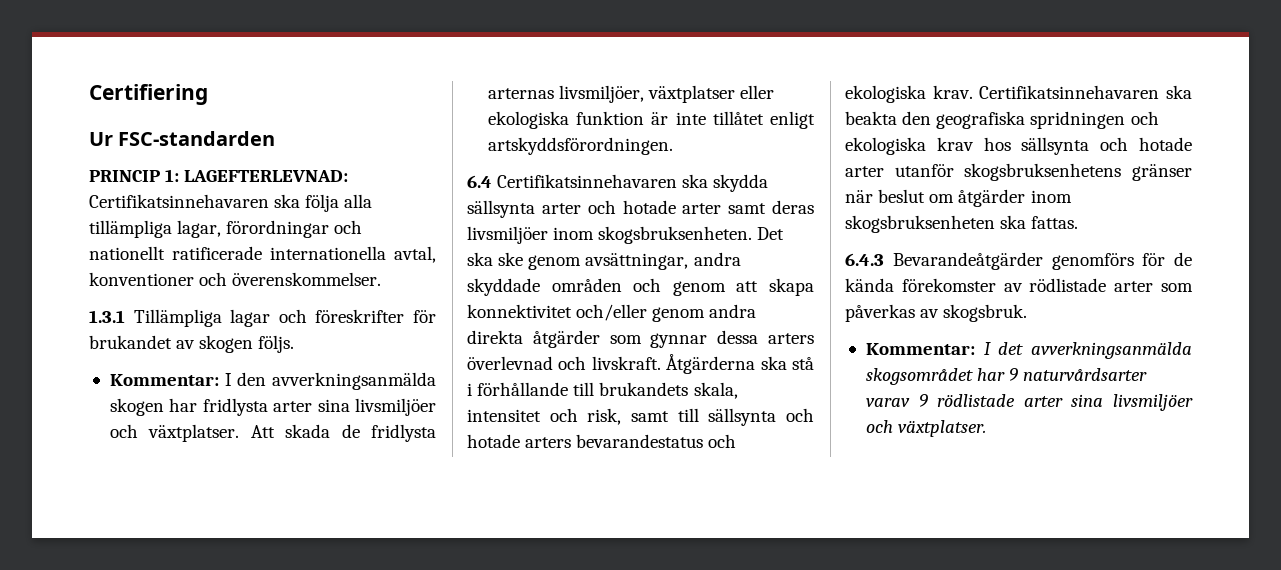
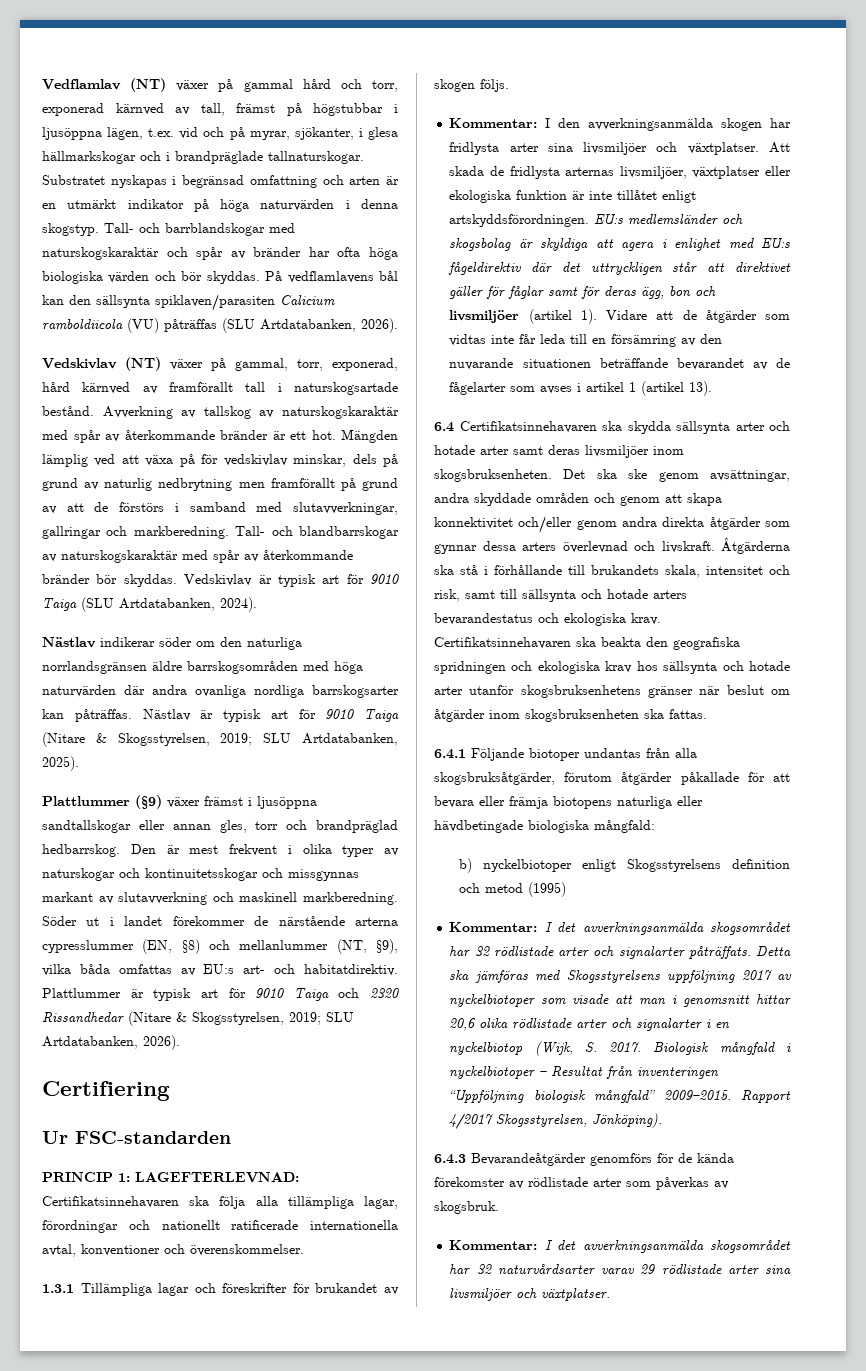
(89, 94) none -> [42,78,399,92] [42,103,398,116] [42,127,398,140] [42,151,364,164] [42,175,400,188] [42,199,398,212] [42,223,295,236] [42,247,398,260] [42,271,398,284] [42,294,335,311] [42,318,398,333] [42,357,398,371] [42,382,398,395] [42,406,399,419] [42,429,398,443] [42,454,399,467] [42,478,398,491] [42,502,398,515] [42,526,399,539] [42,550,353,563] [42,574,399,587] [42,597,257,612] [42,637,302,650] [42,661,363,674] [42,685,399,698] [42,709,399,722] [42,732,398,747] [42,756,79,771] [42,795,317,809] [42,820,398,833] [42,844,399,857] [42,868,359,881] [42,892,398,905] [42,916,398,926] [42,939,398,954] [42,964,398,976] [42,988,399,1001] [42,1011,354,1026] [42,1035,180,1050] Vedflamlav (NT) växer på gammal hård och torr, exponerad kärnved av tall, främst på högstubbar i ljusöppna lägen, t.ex. vid och på myrar, sjökanter, i glesa hällmarkskogar och i brandpräglade tallnaturskogar. Substratet nyskapas i begränsad omfattning och arten är en utmärkt indikator på höga naturvärden i denna skogstyp. Tall- och barrblandskogar med naturskogskaraktär och spår av bränder har ofta höga biologiska värden och bör skyddas. På vedflamlavens bål kan den sällsynta spiklaven/parasiten Calicium ramboldiicola (VU) påträffas (SLU Artdatabanken, 2026). // Vedskivlav (NT) växer på gammal, torr, exponerad, hård kärnved av framförallt tall i naturskogsartade bestånd. Avverkning av tallskog av naturskogskaraktär med spår av återkommande bränder är ett hot. Mängden lämplig ved att växa på för vedskivlav minskar, dels på grund av naturlig nedbrytning men framförallt på grund av att de förstörs i samband med slutavverkningar, gallringar och markberedning. Tall- och blandbarrskogar av naturskogskaraktär med spår av återkommande bränder bör skyddas. Vedskivlav är typisk art för 9010 Taiga (SLU Artdatabanken, 2024). // Nästlav indikerar söder om den naturliga norrlandsgränsen äldre barrskogsområden med höga naturvärden där andra ovanliga nordliga barrskogsarter kan påträffas. Nästlav är typisk art för 9010 Taiga (Nitare & Skogsstyrelsen, 2019; SLU Artdatabanken, 2025). // Plattlummer (§9) växer främst i ljusöppna sandtallskogar eller annan gles, torr och brandpräglad hedbarrskog. Den är mest frekvent i olika typer av naturskogar och kontinuitetsskogar och missgynnas markant av slutavverkning och maskinell markberedning. Söder ut i landet förekommer de närstående arterna cypresslummer (EN, §8) och mellanlummer (NT, §9), vilka båda omfattas av EU:s art- och habitatdirektiv. Plattlummer är typisk art för 9010 Taiga och 2320 Rissandhedar (Nitare & Skogsstyrelsen, 2019; SLU Artdatabanken, 2026). //
(673, 146) none -> [594,214,744,225] [449,238,790,251] [448,262,791,275] [449,286,717,299] [449,309,790,324] [449,334,723,347] [449,358,790,370] [449,381,713,396] EU:s medlemsländer och skogsbolag är skyldiga att agera i enlighet med EU:s fågeldirektiv där det uttryckligen står att direktivet gäller för fåglar samt för deras ägg, bon och livsmiljöer (artikel 1). Vidare att de åtgärder som vidtas inte får leda till en försämring av den nuvarande situationen beträffande bevarandet av de fågelarter som avses i artikel 1 (artikel 13).
(1079, 222) none -> [434,748,697,761] [434,772,790,785] [434,796,703,809] [434,820,655,833] [458,858,790,873] [458,882,566,897] [449,922,791,935] [449,946,791,959] [449,970,791,983] [449,994,791,1007] [449,1018,731,1031] [449,1041,791,1056] [449,1066,720,1079] [449,1090,791,1103] [449,1113,663,1129] // 6.4.1 Följande biotoper undantas från alla skogsbruksåtgärder, förutom åtgärder påkallade för att bevara eller främja biotopens naturliga eller hävdbetingade biologiska mångfald: // b) nyckelbiotoper enligt Skogsstyrelsens definition och metod (1995) // Kommentar: I det avverkningsanmälda skogsområdet har 32 rödlistade arter och signalarter påträffats. Detta ska jämföras med Skogsstyrelsens uppföljning 2017 av nyckelbiotoper som visade att man i genomsnitt hittar 20,6 olika rödlistade arter och signalarter i en nyckelbiotop (Wijk, S. 2017. Biologisk mångfald i nyckelbiotoper – Resultat från inventeringen “Uppföljning biologisk mångfald” 2009–2015. Rapport 4/2017 Skogsstyrelsen, Jönköping).
[1009,368,1019,381] 9 -> [476,1264,492,1274] 32
[918,394,928,407] 9 -> [640,1264,656,1274] 29

